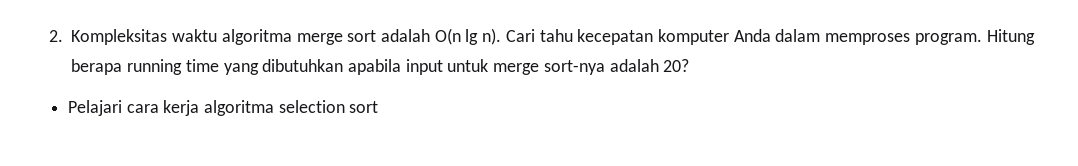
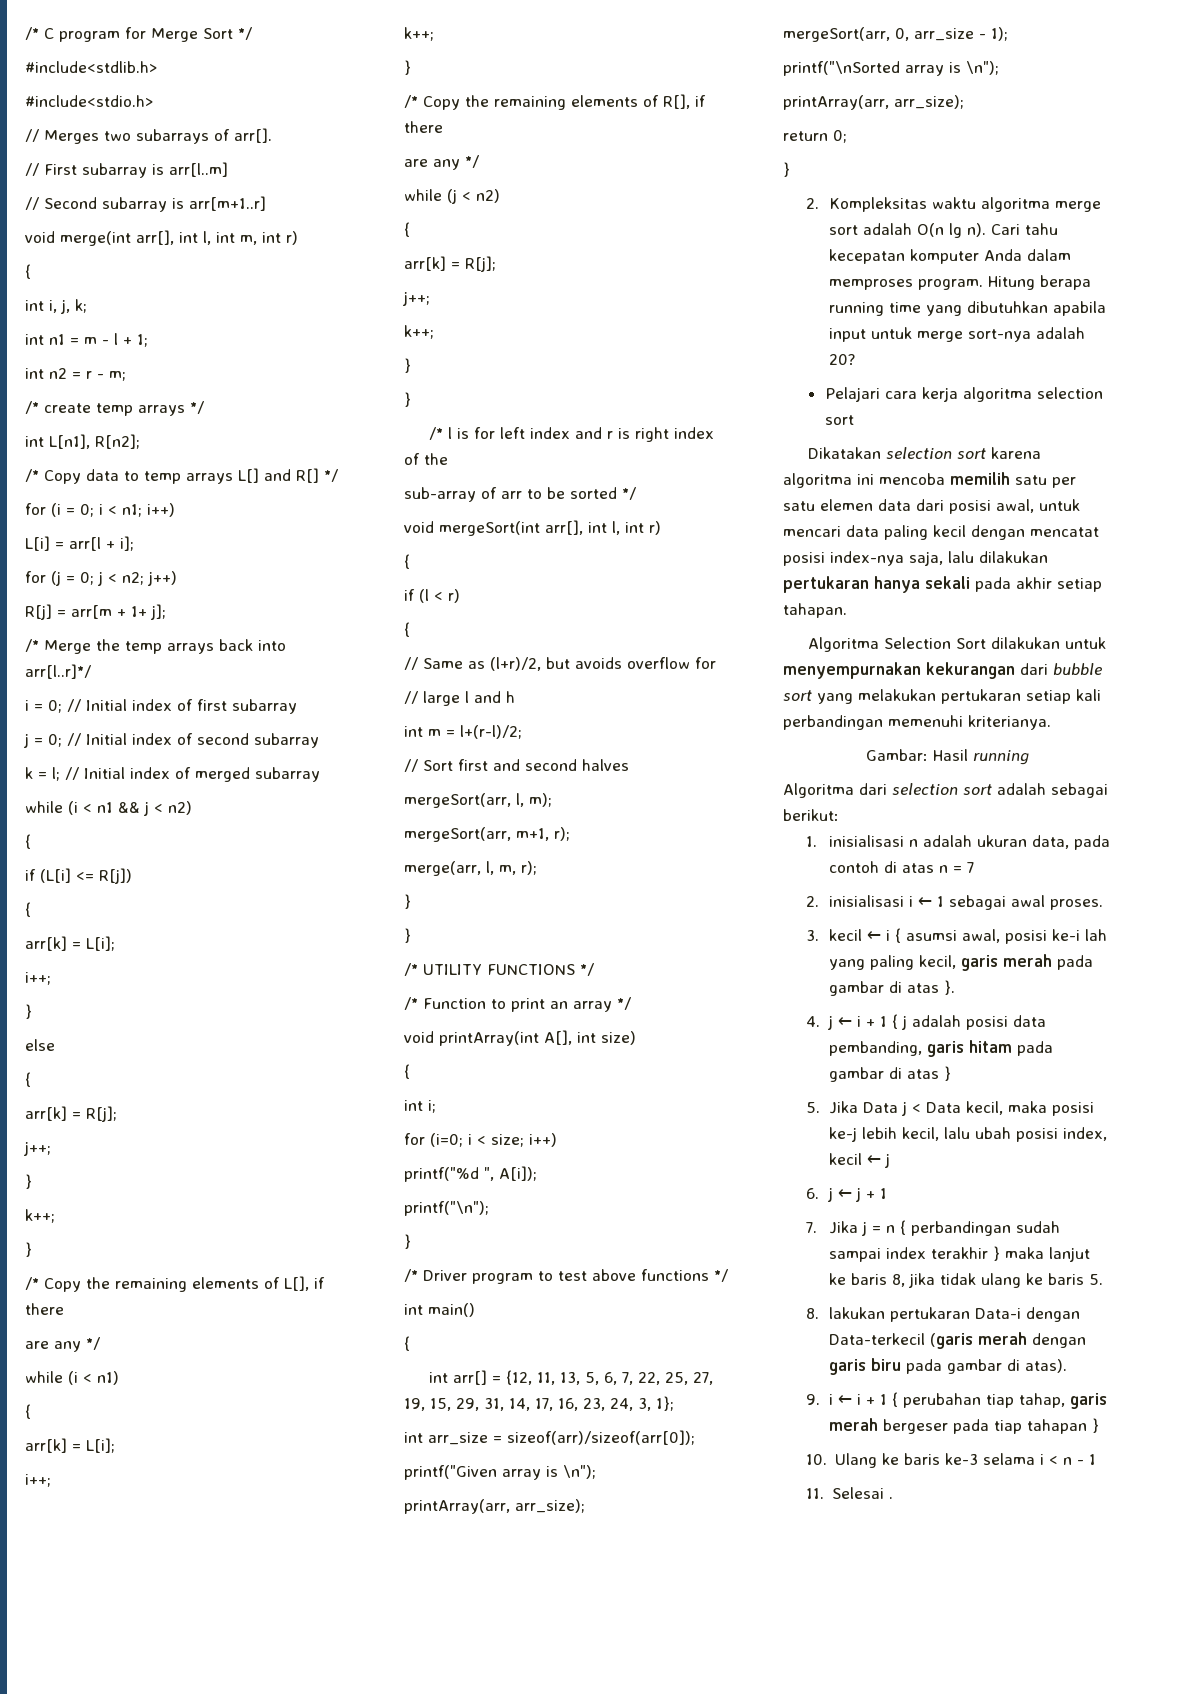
(48, 36) none -> [25,27,252,42] [25,61,157,73] [25,95,153,107] [25,128,272,144] [25,162,228,178] [25,196,266,212] [25,230,298,246] [25,264,31,279] [25,299,87,314] [25,333,148,347] [25,368,126,381] [25,401,204,416] [25,434,140,449] [25,468,338,484] [25,503,175,517] [25,536,134,551] [25,571,177,586] [25,604,166,620] [25,639,286,654] [25,664,91,679] [25,699,297,714] [23,733,319,748] [25,767,320,782] [25,801,192,816] [25,834,31,849] [25,868,132,884] [25,902,31,917] [25,936,115,951] [25,972,51,985] [25,1004,32,1019] [25,1039,55,1051] [25,1072,31,1087] [25,1106,117,1122] [23,1141,51,1156] [25,1174,32,1189] [25,1209,55,1223] [25,1242,32,1257] [25,1276,325,1292] [25,1303,64,1315] [25,1337,100,1352] [25,1371,119,1385] [25,1404,31,1419] [25,1438,115,1453] [25,1474,51,1487] [404,27,434,41] [404,60,411,75] [404,94,706,110] [404,121,443,133] [404,155,479,170] [404,189,500,204] [404,222,410,237] [404,256,496,272] [402,291,430,306] [404,325,434,339] [404,358,411,373] [404,392,411,407] [429,427,715,442] [404,453,448,465] [404,487,636,502] [404,520,661,536] [404,554,410,569] [404,589,460,603] [404,622,410,637] [404,657,716,671] [404,691,515,706] [404,725,522,739] [404,759,629,772] [404,793,552,808] [404,827,570,842] [404,861,537,876] [404,894,411,909] [404,928,411,943] [404,963,594,976] [404,997,631,1012] [404,1030,636,1046] [404,1064,410,1079] [404,1100,436,1113] [404,1133,557,1147] [404,1166,537,1182] [404,1201,489,1216] [404,1234,411,1249] [404,1269,728,1284] [404,1303,475,1317] [404,1336,410,1351] [429,1370,714,1385] [404,1396,674,1411] [404,1430,695,1445] [404,1465,596,1480] [404,1499,585,1514] [783,27,1008,42] [783,61,999,76] [783,95,964,110] [783,130,847,143] [783,162,790,177] /* C program for Merge Sort */ // #include<stdlib.h> // #include<stdio.h> // // Merges two subarrays of arr[]. // // First subarray is arr[l..m] // // Second subarray is arr[m+1..r] // void merge(int arr[], int l, int m, int r) // { // int i, j, k; // int n1 = m - l + 1; // int n2 = r - m; // /* create temp arrays */ // int L[n1], R[n2]; // /* Copy data to temp arrays L[] and R[] */ // for (i = 0; i < n1; i++) // L[i] = arr[l + i]; // for (j = 0; j < n2; j++) // R[j] = arr[m + 1+ j]; // /* Merge the temp arrays back into arr[l..r]*/ // i = 0; // Initial index of first subarray // j = 0; // Initial index of second subarray // k = l; // Initial index of merged subarray // while (i < n1 && j < n2) // { // if (L[i] <= R[j]) // { // arr[k] = L[i]; // i++; // } // else // { // arr[k] = R[j]; // j++; // } // k++; // } // /* Copy the remaining elements of L[], if there // are any */ // while (i < n1) // { // arr[k] = L[i]; // i++; // k++; // } // /* Copy the remaining elements of R[], if there // are any */ // while (j < n2) // { // arr[k] = R[j]; // j++; // k++; // } // } // /* l is for left index and r is right index of the // sub-array of arr to be sorted */ // void mergeSort(int arr[], int l, int r) // { // if (l < r) // { // // Same as (l+r)/2, but avoids overflow for // // large l and h // int m = l+(r-l)/2; // // Sort first and second halves // mergeSort(arr, l, m); // mergeSort(arr, m+1, r); // merge(arr, l, m, r); // } // } // /* UTILITY FUNCTIONS */ // /* Function to print an array */ // void printArray(int A[], int size) // { // int i; // for (i=0; i < size; i++) // printf("%d ", A[i]); // printf("\n"); // } // /* Driver program to test above functions */ // int main() // { // int arr[] = {12, 11, 13, 5, 6, 7, 22, 25, 27, 19, 15, 29, 31, 14, 17, 16, 23, 24, 3, 1}; // int arr_size = sizeof(arr)/sizeof(arr[0]); // printf("Given array is \n"); // printArray(arr, arr_size); // mergeSort(arr, 0, arr_size - 1); // printf("\nSorted array is \n"); // printArray(arr, arr_size); // return 0; // } //
(379, 107) none -> [808,447,1042,459] [783,472,1076,488] [783,499,1080,514] [783,525,1099,540] [783,551,1048,566] [783,576,1102,593] [783,603,847,618] [808,637,1107,652] [783,662,1102,679] [783,689,1101,704] [783,715,1051,730] [865,749,1029,765] [783,783,1108,798] [783,809,839,821] [805,835,1110,850] [828,861,974,873] [805,895,1103,910] [805,928,1107,944] [828,954,1093,971] [828,980,955,996] [805,1014,1046,1030] [828,1040,1053,1057] [828,1066,951,1082] [805,1101,1094,1116] [828,1127,1107,1142] [828,1153,890,1168] [805,1187,887,1202] [805,1220,1060,1236] [828,1246,1090,1262] [828,1273,1103,1288] [805,1307,1080,1322] [828,1332,1086,1349] [828,1358,1067,1375] [805,1392,1107,1409] [828,1418,1099,1434] [805,1453,1097,1468] [805,1487,894,1499] // Dikatakan selection sort karena algoritma ini mencoba memilih satu per satu elemen data dari posisi awal, untuk mencari data paling kecil dengan mencatat posisi index-nya saja, lalu dilakukan pertukaran hanya sekali pada akhir setiap tahapan. // Algoritma Selection Sort dilakukan untuk menyempurnakan kekurangan dari bubble sort yang melakukan pertukaran setiap kali perbandingan memenuhi kriterianya. // Gambar: Hasil running // Algoritma dari selection sort adalah sebagai berikut: // 1. inisialisasi n adalah ukuran data, pada contoh di atas n = 7 // 2. inisialisasi i ← 1 sebagai awal proses. // 3. kecil ← i { asumsi awal, posisi ke-i lah yang paling kecil, garis merah pada gambar di atas }. // 4. j ← i + 1 { j adalah posisi data pembanding, garis hitam pada gambar di atas } // 5. Jika Data j < Data kecil, maka posisi ke-j lebih kecil, lalu ubah posisi index, kecil ← j // 6. j ← j + 1 // 7. Jika j = n { perbandingan sudah sampai index terakhir } maka lanjut ke baris 8, jika tidak ulang ke baris 5. // 8. lakukan pertukaran Data-i dengan Data-terkecil (garis merah dengan garis biru pada gambar di atas). // 9. i ← i + 1 { perubahan tiap tahap, garis merah bergeser pada tiap tahapan } // 10. Ulang ke baris ke-3 selama i < n - 1 // 11. Selesai .

